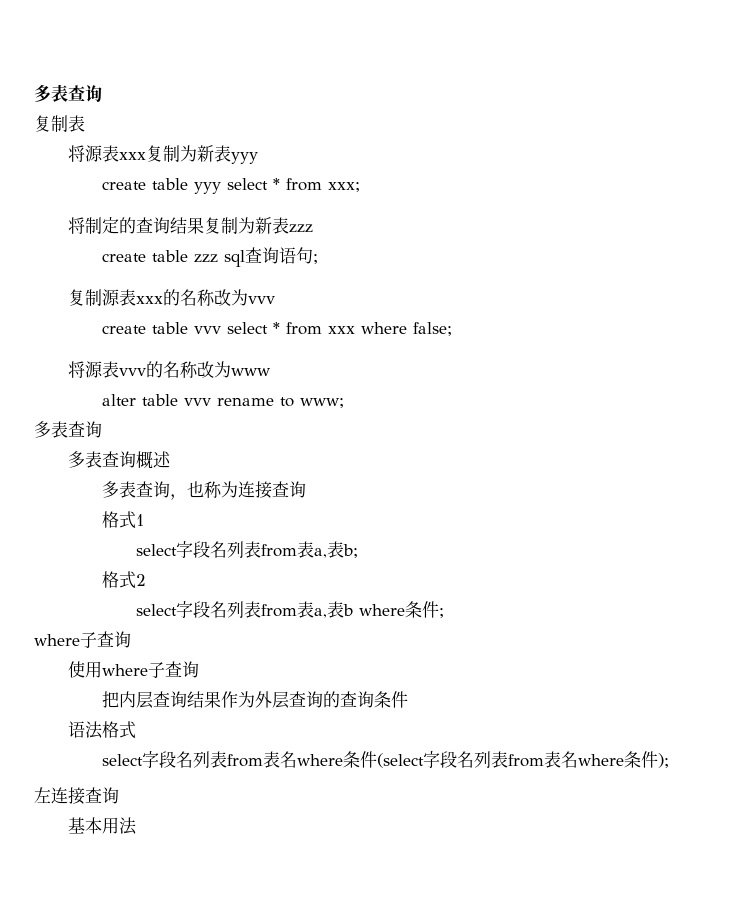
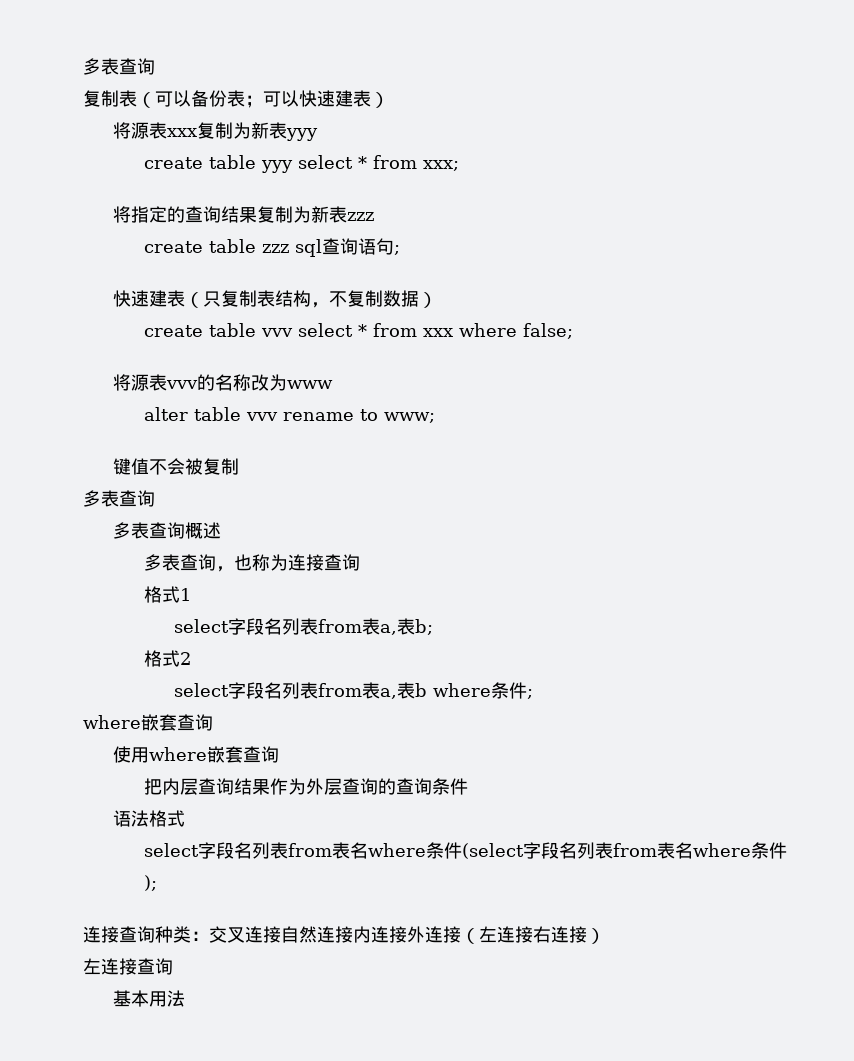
(85, 123) none -> [137,90,389,108] （可以备份表；可以快速建表）
[84,217,102,234] 制 -> [131,206,150,223] 指
[67,289,275,306] 复制源表xxx的名称改为vvv -> [113,290,438,308] 快速建表（只复制表结构，不复制数据）
(344, 403) none -> [113,458,240,475] // 键值不会被复制
[80,632,97,648] 子 -> [141,714,177,731] 嵌套
[147,662,165,678] 子 -> [207,746,244,763] 嵌套
(669, 760) none -> [83,926,605,944] // 连接查询种类：交叉连接自然连接内连接外连接（左连接右连接）

